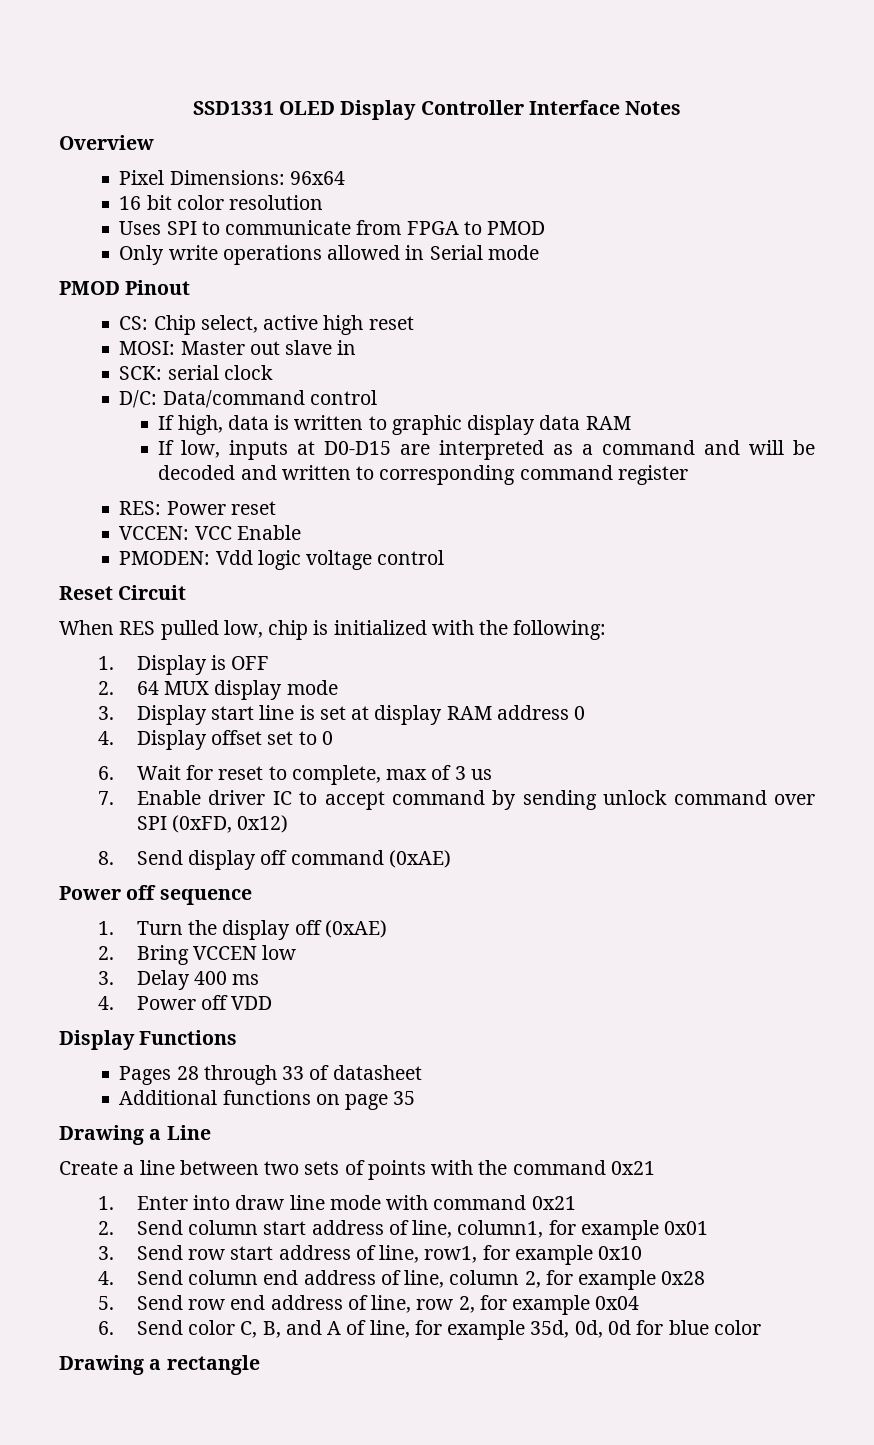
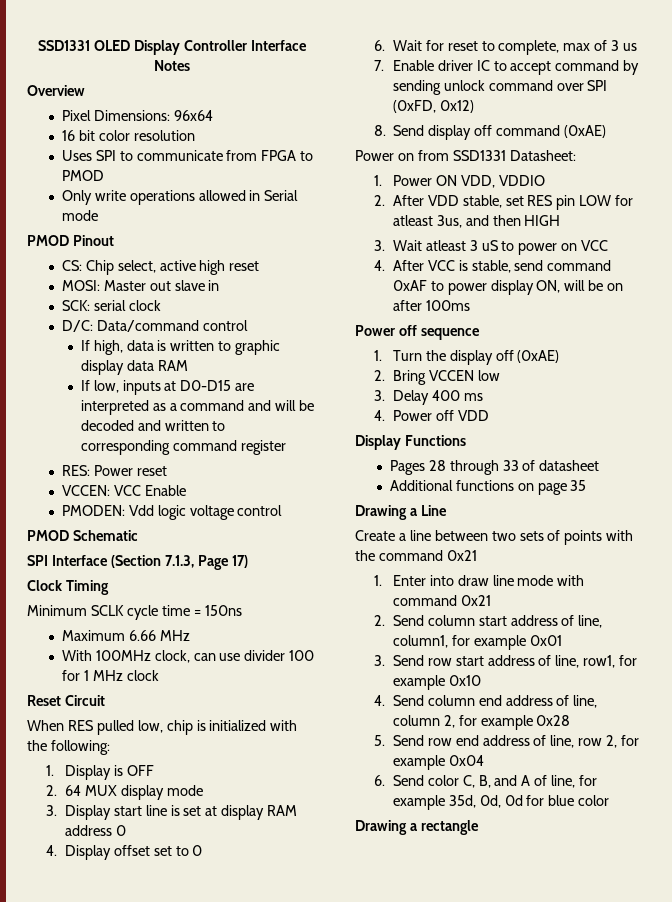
(445, 557) none -> [27,530,138,541] [27,555,248,570] [27,580,109,595] [27,605,242,620] [61,630,190,641] [61,650,315,663] [61,670,159,681] // PMOD Schematic // SPI Interface (Section 7.1.3, Page 17) // Clock Timing // Minimum SCLK cycle time = 150ns // Maximum 6.66 MHz // With 100MHz clock, can use divider 100 for 1 MHz clock
(451, 859) none -> [355,150,576,161] [373,175,545,188] [373,195,634,210] [392,215,561,228] [373,240,609,255] [373,260,612,273] [392,280,624,295] [392,300,470,311] // Power on from SSD1331 Datasheet: // 1. Power ON VDD, VDDIO // 2. After VDD stable, set RES pin LOW for atleast 3us, and then HIGH // 3. Wait atleast 3 uS to power on VCC // 4. After VCC is stable, send command 0xAF to power display ON, will be on after 100ms

